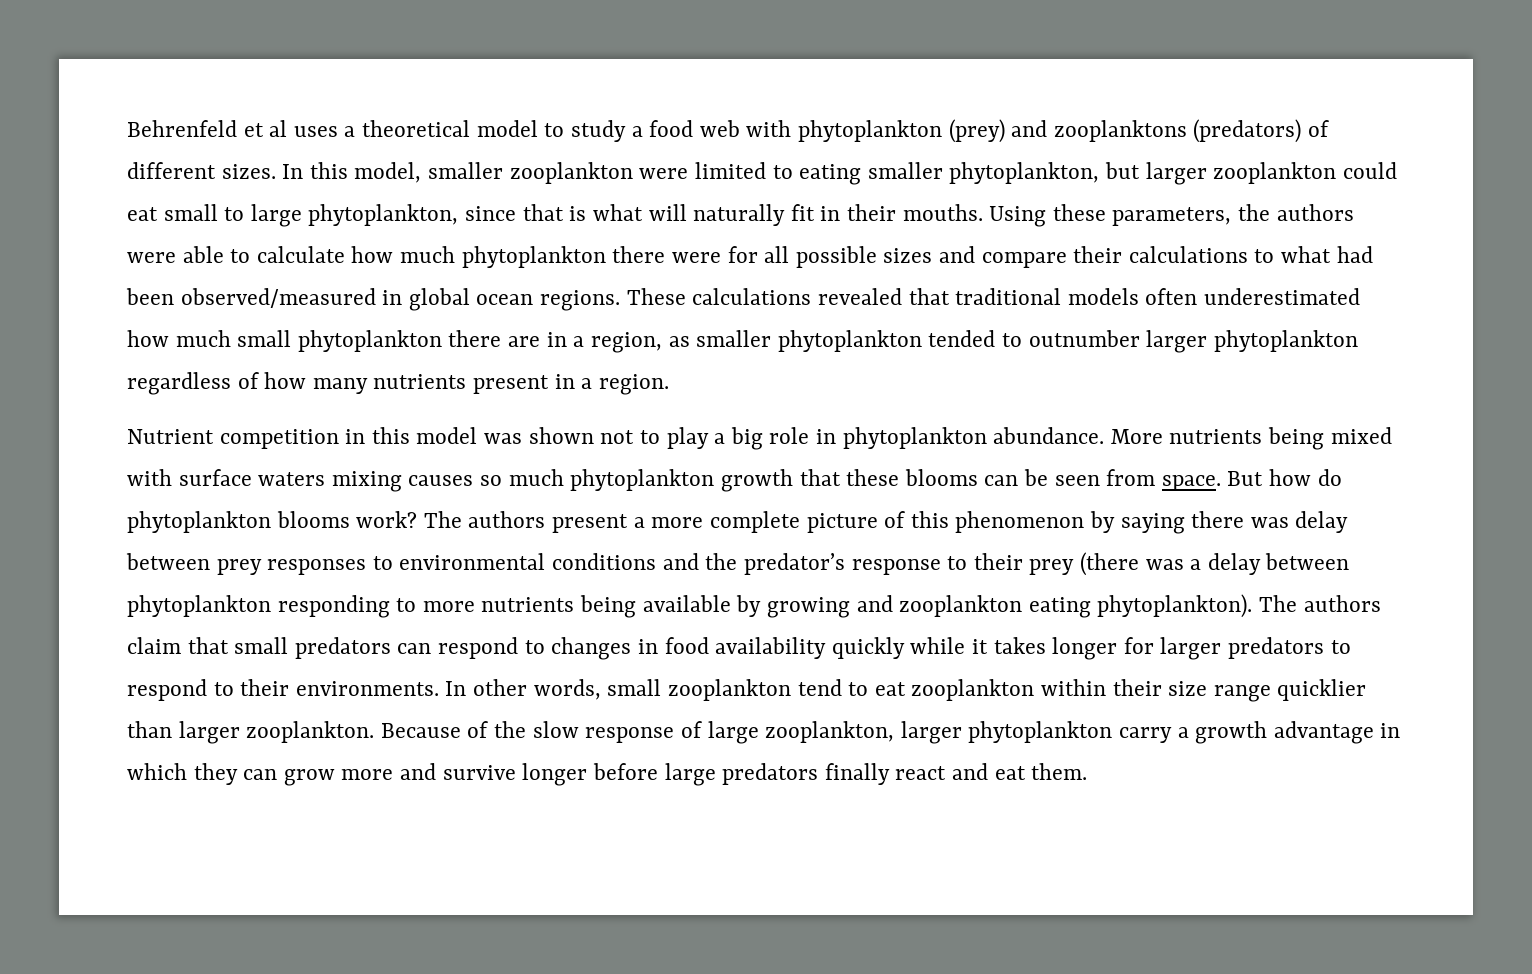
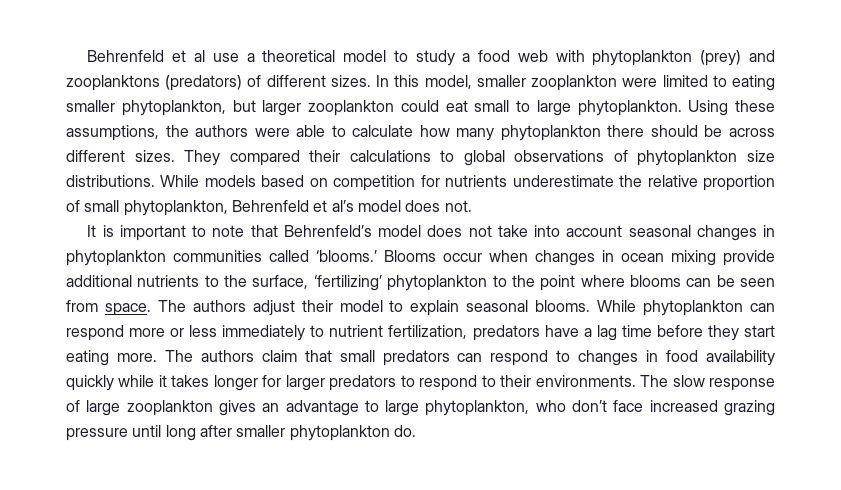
[293,126,338,137] uses -> [212,53,239,62] use
[308,204,983,226] phytoplankton, since that is what will naturally fit in their mouths. -> [577,100,682,116] phytoplankton.
[1112,207,1232,226] parameters, -> [66,125,159,141] assumptions,
[400,246,1373,268] [126,288,1360,311] [127,330,1358,353] [127,372,669,395] [127,427,1392,450] [127,469,900,492] much phytoplankton there were for all possible sizes and compare their calculations to what had been observed/measured in global ocean regions. These calculations revealed that traditional models often underestimated how much small phytoplankton there are in a region, as smaller phytoplankton tended to outnumber larger phytoplankton regardless of how many nutrients present in a region. // Nutrient competition in this model was shown not to play a big role in phytoplankton abundance. More nutrients being mixed with surface waters mixing causes so much phytoplankton growth that these -> [456,125,776,141] [66,150,775,166] [66,175,776,191] [66,200,472,216] [87,225,775,241] [66,250,775,266] [66,275,625,291] many phytoplankton there should be across different sizes. They compared their calculations to global observations of phytoplankton size distributions. While models based on competition for nutrients underestimate the relative proportion of small phytoplankton, Behrenfeld et al’s model does not. // It is important to note that Behrenfeld’s model does not take into account seasonal changes in phytoplankton communities called ‘blooms.’ Blooms occur when changes in ocean mixing provide additional nutrients to the surface, ‘fertilizing’ phytoplankton to the point where
[1227,469,1342,486] [127,511,1349,534] [126,552,1350,576] [127,594,1253,618] But how do phytoplankton blooms work? The authors present a more complete picture of this phenomenon by saying there was delay between prey responses to environmental conditions and the predator’s response to their prey (there was a delay between phytoplankton responding to more nutrients being available by growing and zooplankton eating phytoplankton). -> [157,300,775,316] [66,325,776,341] [66,350,157,366] The authors adjust their model to explain seasonal blooms. While phytoplankton can respond more or less immediately to nutrient fertilization, predators have a lag time before they start eating more.
[445,679,1367,702] [127,721,1401,744] [127,763,1088,786] In other words, small zooplankton tend to eat zooplankton within their size range quicklier than larger zooplankton. Because of the slow response of large zooplankton, larger phytoplankton carry a growth advantage in which they can grow more and survive longer before large predators finally react and eat them. -> [640,375,776,391] [66,400,775,416] [66,425,416,441] The slow response of large zooplankton gives an advantage to large phytoplankton, who don’t face increased grazing pressure until long after smaller phytoplankton do.

